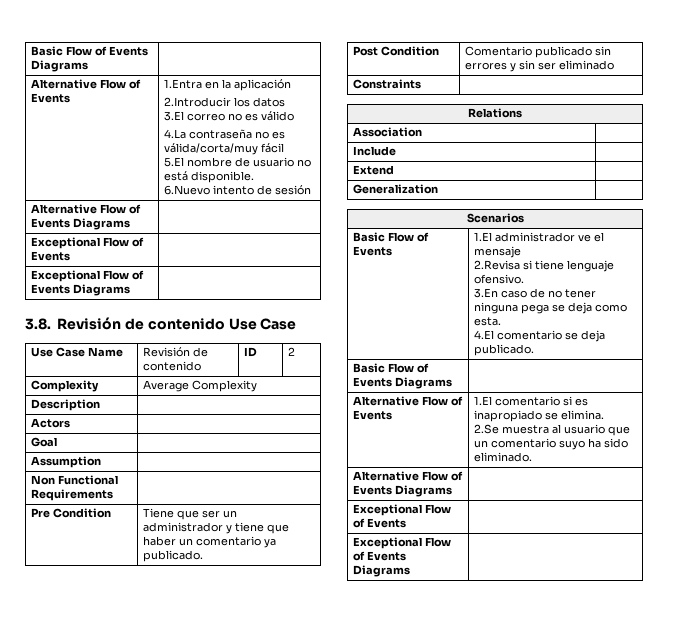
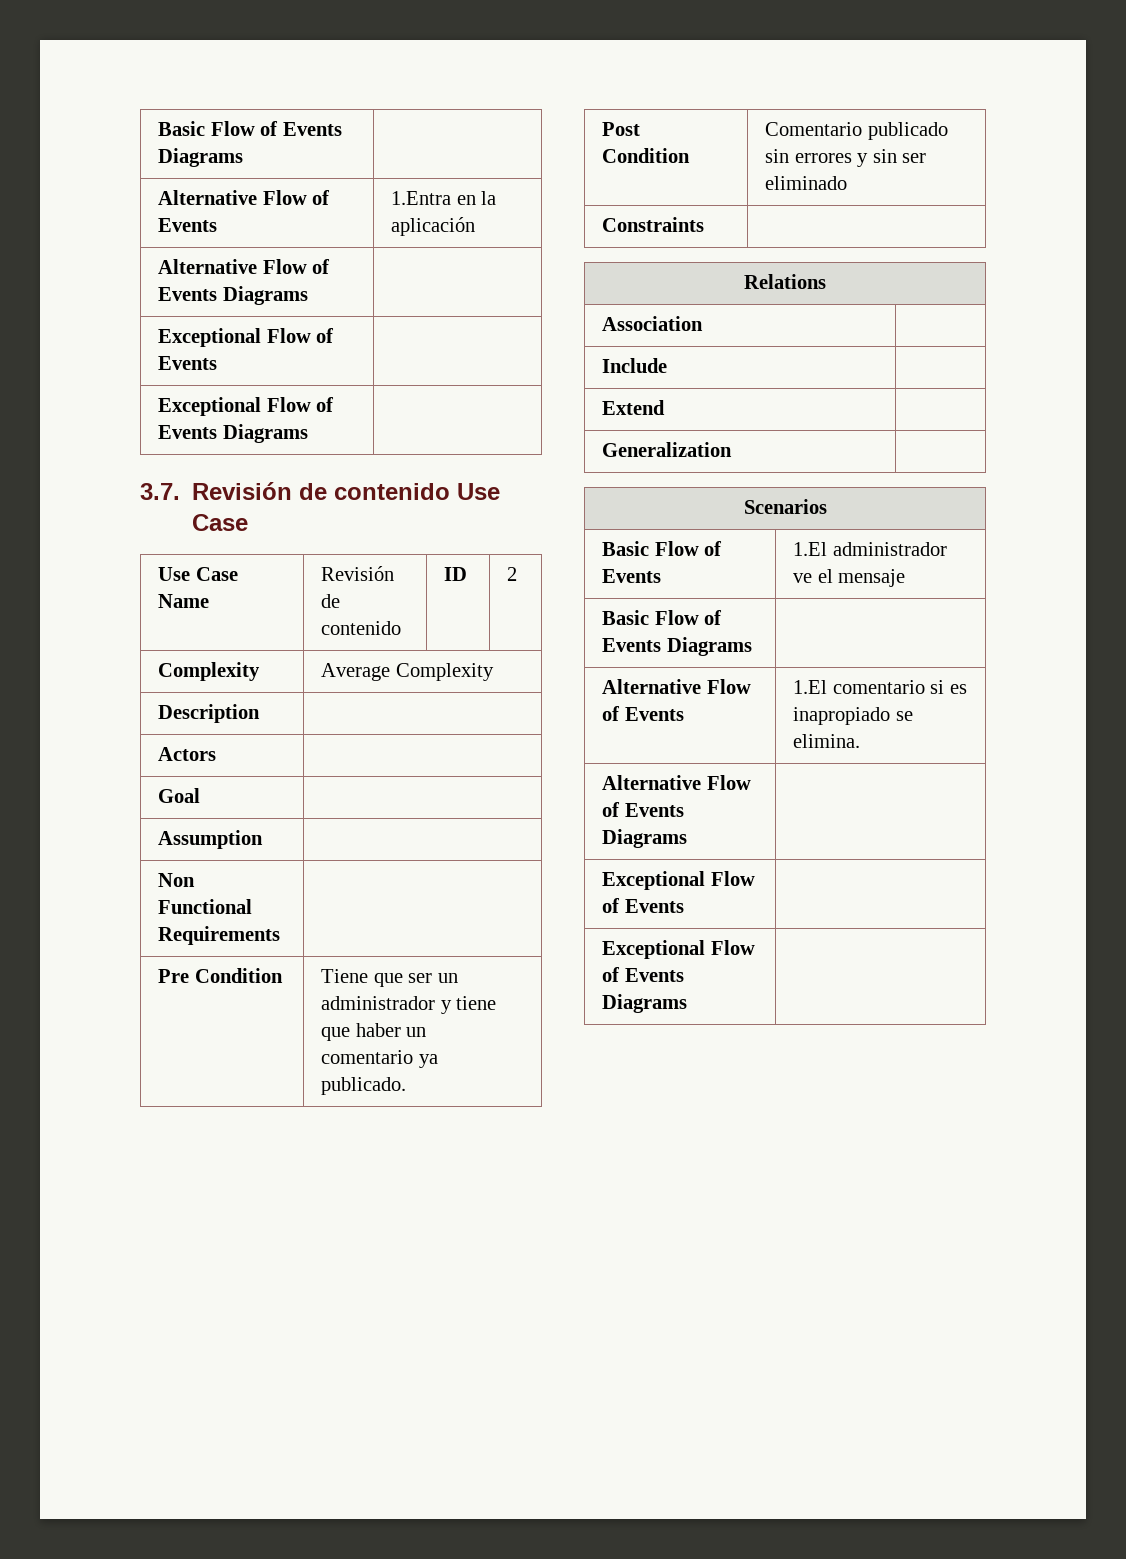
[164,97,286,107] [164,111,295,121] [164,129,286,139] [164,143,285,155] [164,157,312,167] [164,171,255,183] [164,185,312,195] // 2.Introducir los datos // 3.El correo no es válido // 4.La contraseña no es válida/corta/muy fácil // 5.El nombre de usuario no está disponible. // 6.Nuevo intento de sesión -> (476, 226) none
[25,318,51,330] 3.8. -> [140,483,180,500] 3.7.
[474,260,615,272] [474,274,525,284] [474,288,597,298] [474,302,628,314] [474,317,502,326] [474,330,606,342] [474,344,535,356] // 2.Revisa si tiene lenguaje ofensivo. // 3.En caso de no tener ninguna pega se deja como esta. // 4.El comentario se deja publicado. -> (906, 578) none
[474,424,631,436] [474,438,629,450] [474,452,533,462] // 2.Se muestra al usuario que un comentario suyo ha sido eliminado. -> (861, 741) none

